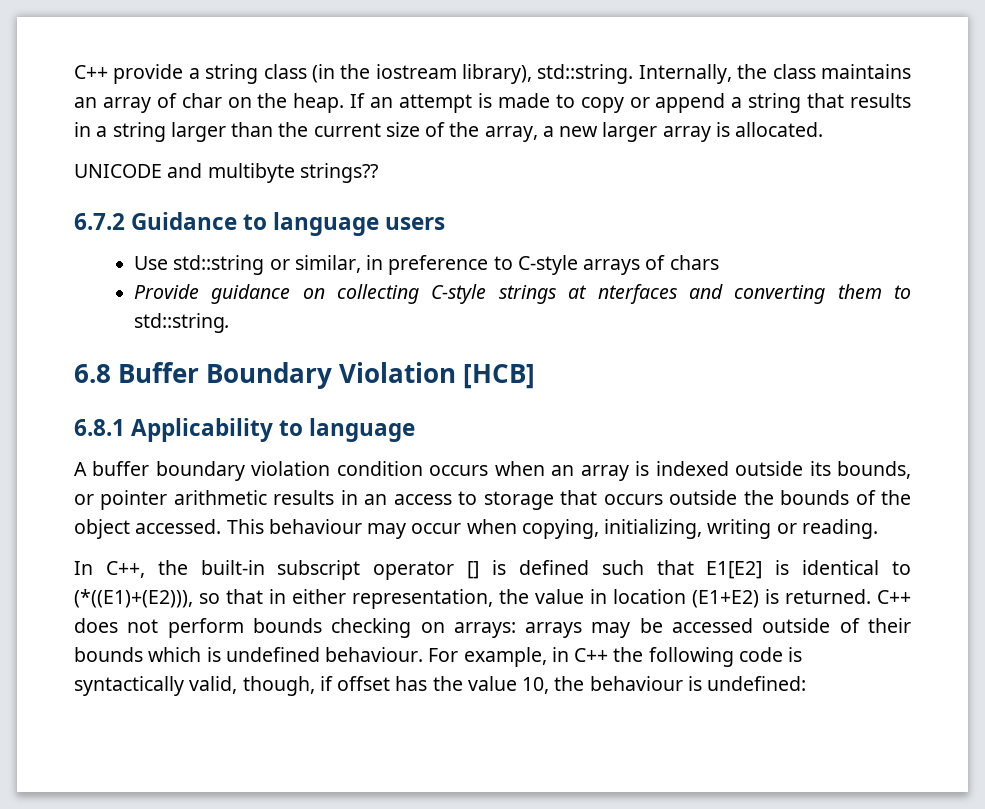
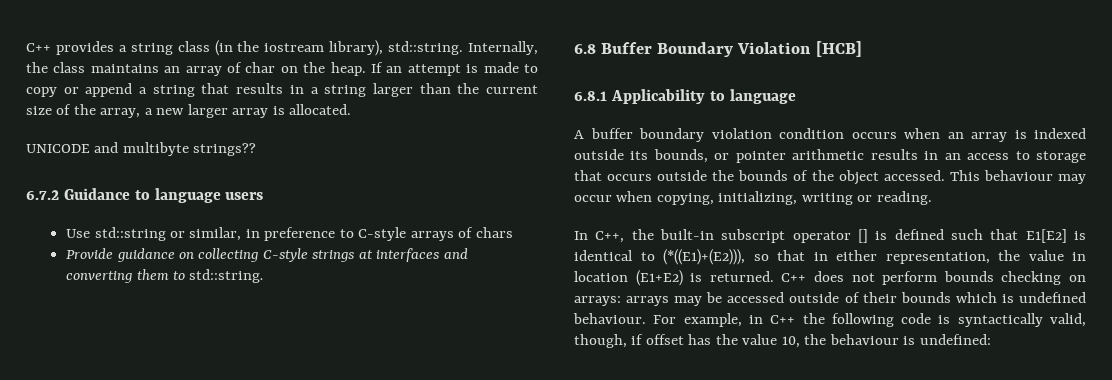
[74,64,184,84] C++ provide -> [26,41,114,55] C++ provides
[597,284,678,304] nterfaces -> [376,248,440,262] interfaces

